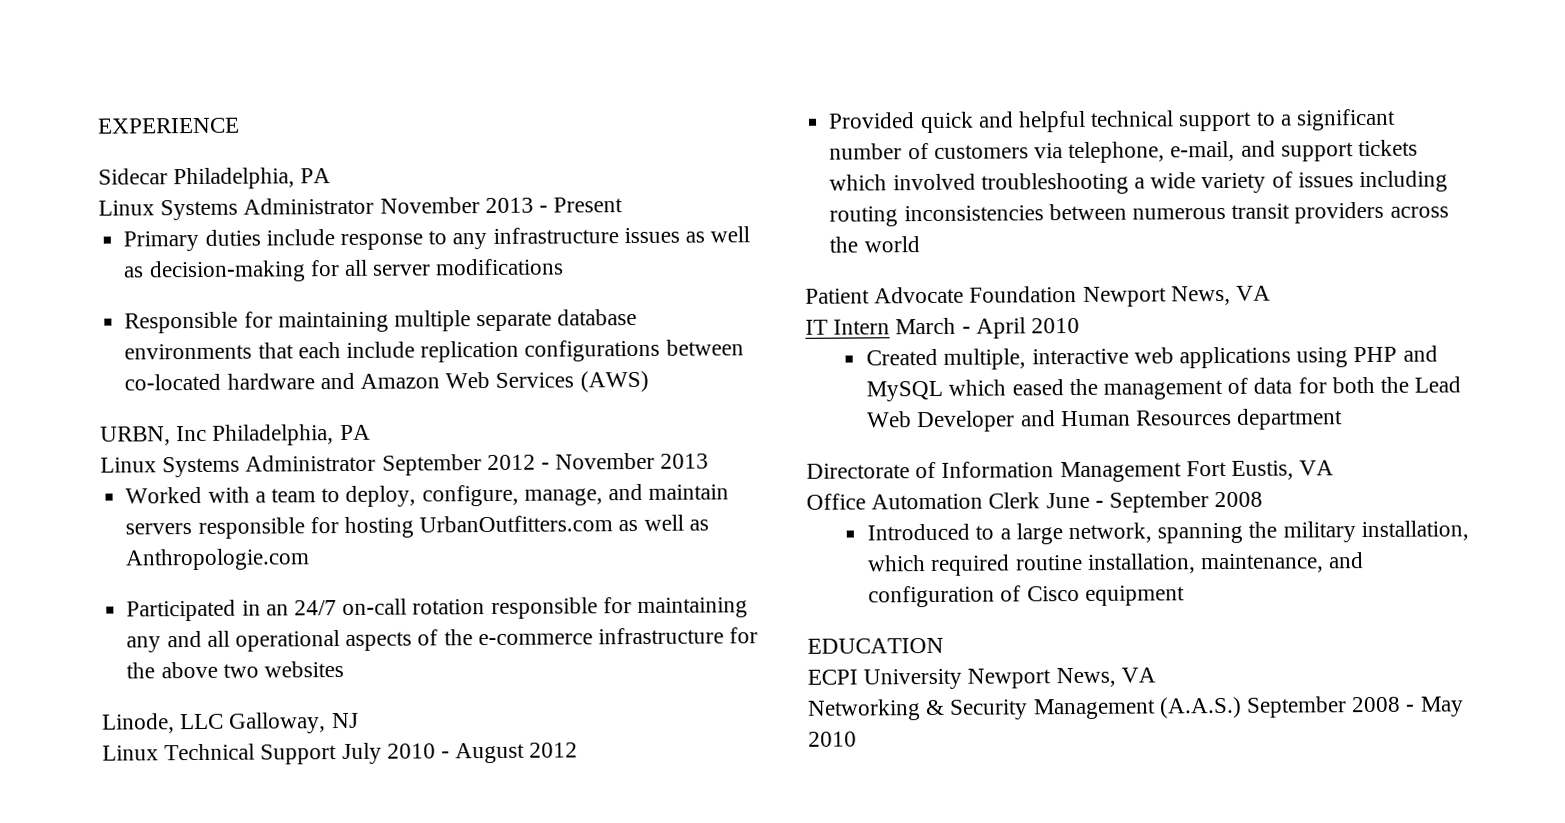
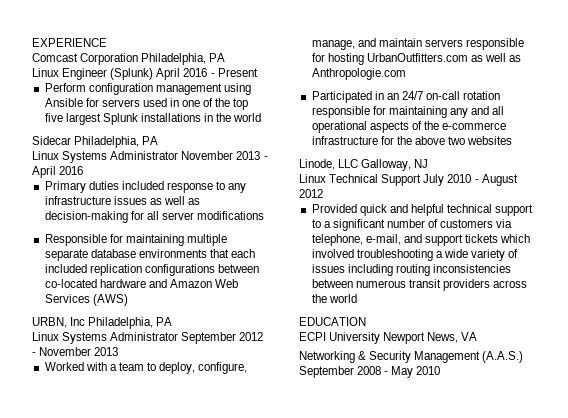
(240, 125) none -> [32,53,226,65] [32,68,258,80] [44,83,251,95] [44,98,249,110] [44,113,262,125] // Comcast Corporation Philadelphia, PA // Linux Engineer (Splunk) April 2016 - Present // Perform configuration management using Ansible for servers used in one of the top five largest Splunk installations in the world
[553,197,624,213] Present -> [32,166,84,178] April 2016
[265,229,335,246] include -> [121,181,164,190] included
[345,341,415,358] include -> [44,264,87,273] included
[805,285,1272,307] [805,317,1081,339] [866,345,1438,370] [866,376,1462,402] [867,408,1344,433] [806,460,1335,483] [806,491,1264,513] [867,520,1469,545] [867,552,1365,576] [868,585,1185,608] // Patient Advocate Foundation Newport News, VA // IT Intern March - April 2010 // Created multiple, interactive web applications using PHP and MySQL which eased the management of data for both the Lead Web Developer and Human Resources department // Directorate of Information Management Fort Eustis, VA // Office Automation Clerk June - September 2008 // Introduced to a large network, spanning the military installation, which required routine installation, maintenance, and configuration of Cisco equipment -> (357, 298) none

